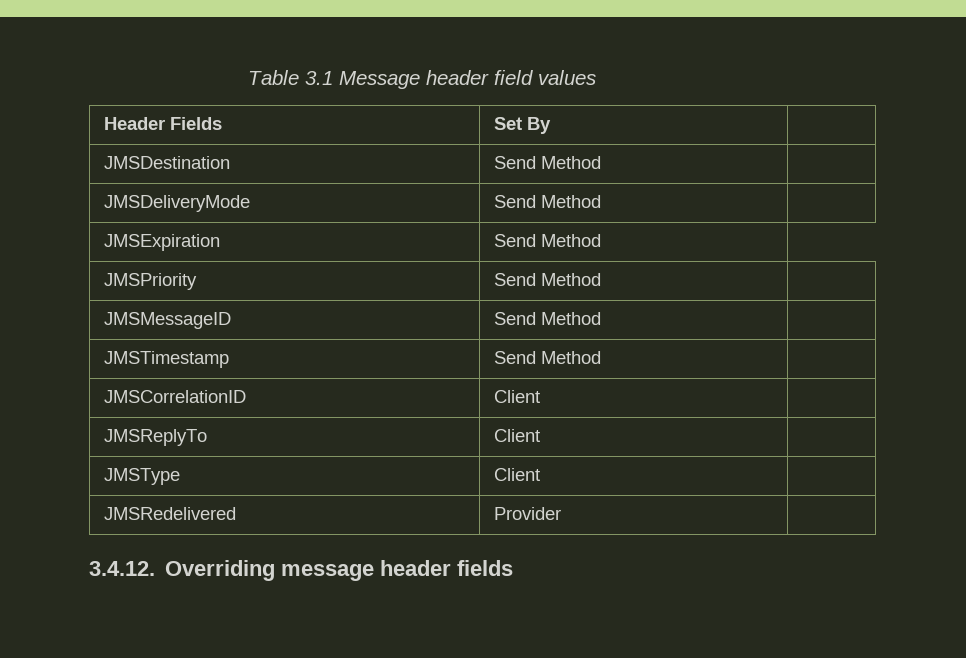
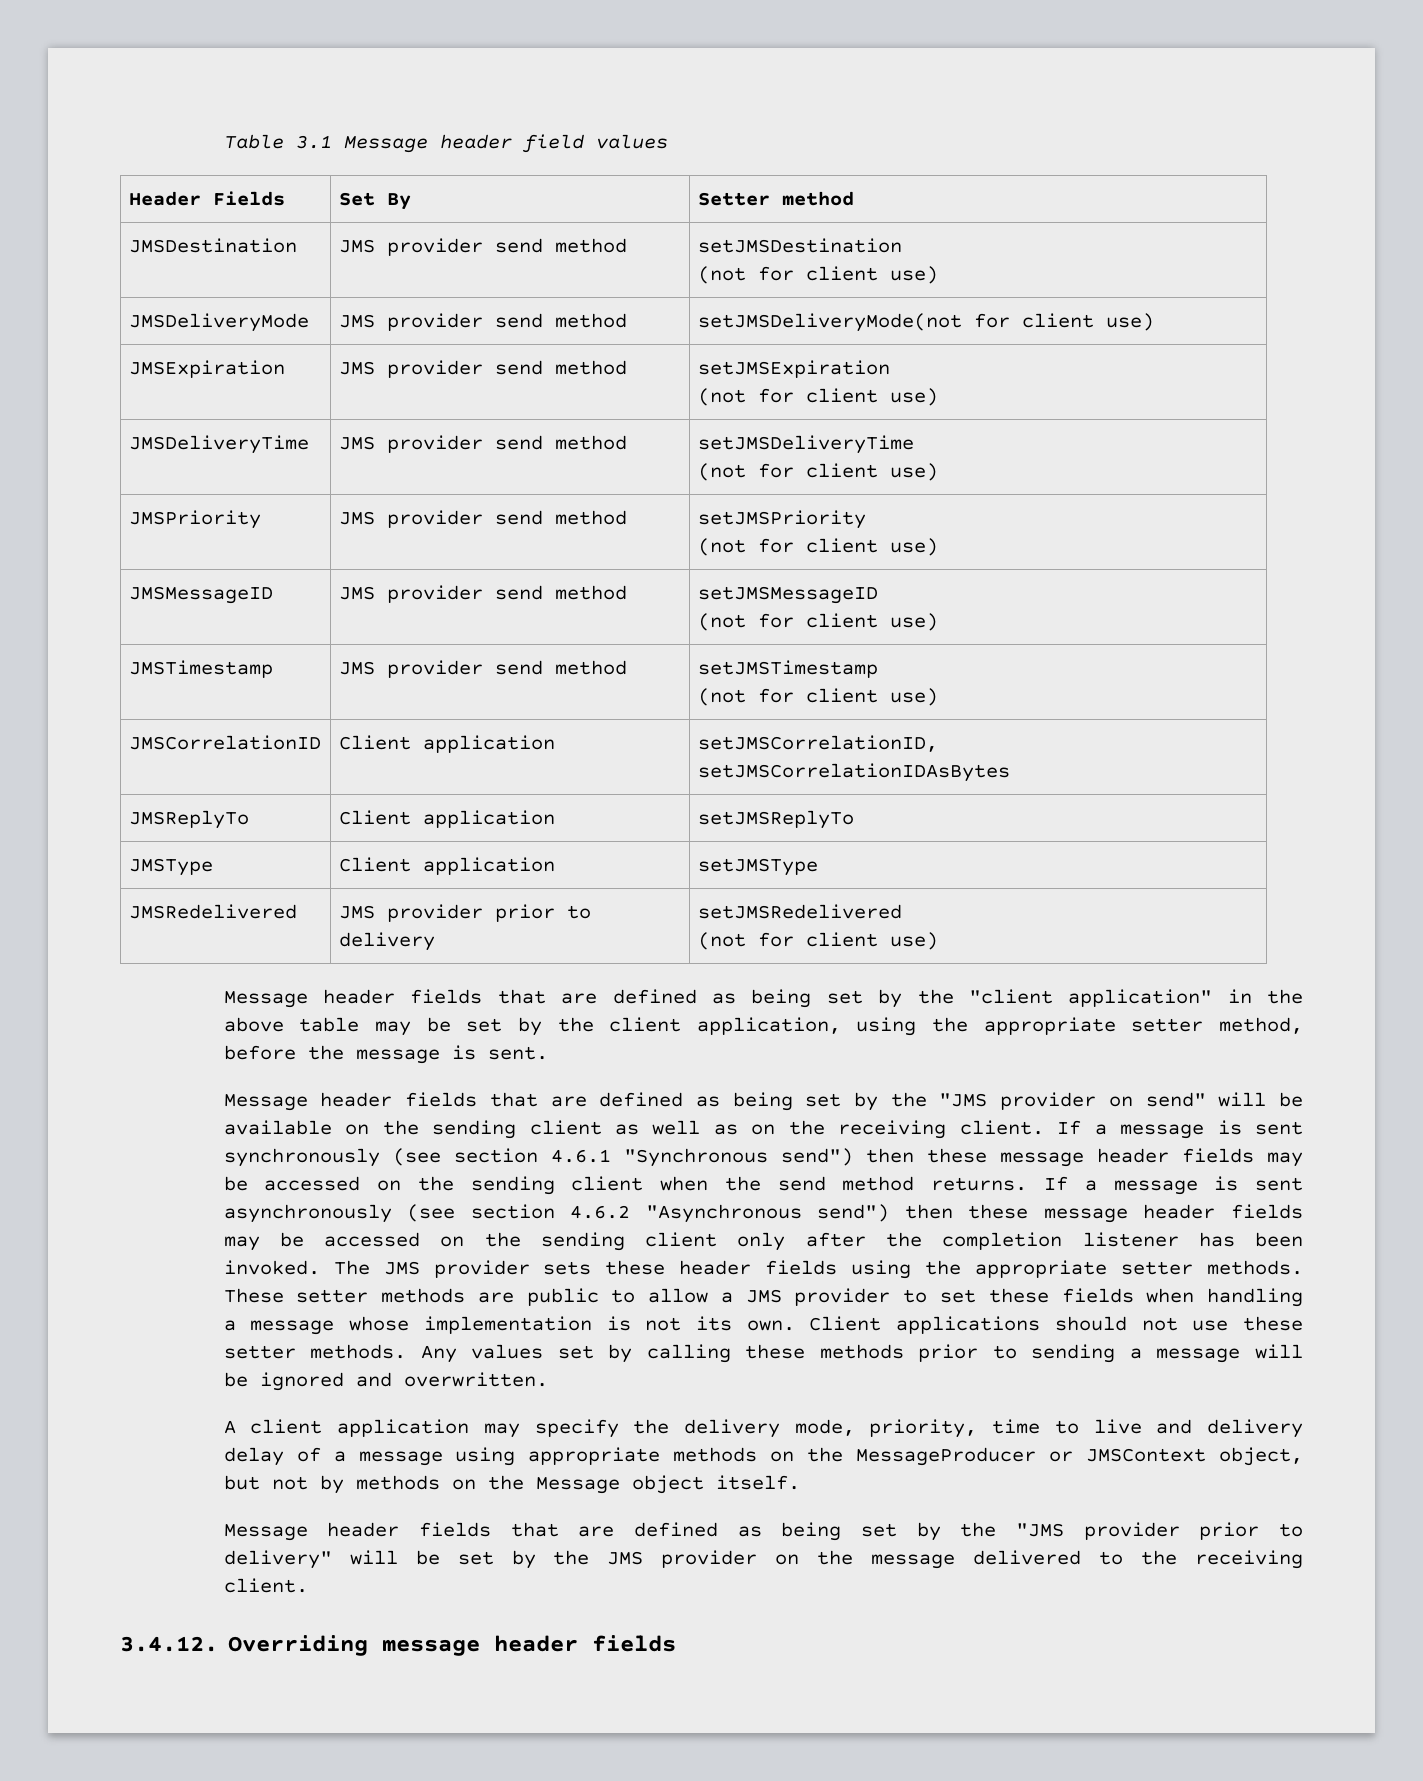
(551, 125) none -> [697,191,854,206] Setter method
[493,156,601,169] [103,195,250,212] [493,195,601,208] [103,234,220,251] [493,234,601,247] [103,273,197,290] [493,273,601,286] [103,312,231,329] [493,312,601,325] [103,351,229,368] [493,351,601,364] Send Method | // JMSDeliveryMode | Send Method | // JMSExpiration | Send Method // JMSPriority | Send Method | // JMSMessageID | Send Method | // JMSTimestamp | Send Method | -> [338,238,627,256] [697,238,902,253] [697,266,938,284] [128,313,309,332] [338,313,627,331] [697,313,1154,332] [128,360,285,378] [338,360,627,378] [697,360,890,378] [697,388,938,406] [128,435,309,454] [338,435,627,453] [697,435,914,454] [697,463,938,481] [128,510,261,529] [338,510,627,528] [697,510,866,529] [697,538,938,556] [128,586,273,604] [338,585,627,603] [697,586,878,604] [697,613,938,631] [128,660,273,678] [338,660,627,678] [697,660,878,678] [697,688,938,706] JMS provider send method | setJMSDestination // (not for client use) // JMSDeliveryMode | JMS provider send method | setJMSDeliveryMode(not for client use) // JMSExpiration | JMS provider send method | setJMSExpiration // (not for client use) // JMSDeliveryTime | JMS provider send method | setJMSDeliveryTime // (not for client use) // JMSPriority | JMS provider send method | setJMSPriority // (not for client use) // JMSMessageID | JMS provider send method | setJMSMessageID // (not for client use) // JMSTimestamp | JMS provider send method | setJMSTimestamp // (not for client use)
(540, 396) | -> [422,735,555,753] [697,735,938,752] [697,763,1010,782] application | setJMSCorrelationID, setJMSCorrelationIDAsBytes
(540, 435) | -> [422,810,555,828] [697,810,854,829] application | setJMSReplyTo
(540, 474) | -> [422,857,555,875] [697,858,818,876] application | setJMSType
[493,507,561,520] Provider | -> [338,904,591,922] [338,932,435,951] [697,904,902,919] [697,932,938,950] [223,989,1303,1008] [223,1017,1304,1036] [223,1045,548,1064] [223,1092,1303,1111] [223,1120,1303,1139] [223,1148,1303,1167] [223,1176,1303,1195] [223,1204,1304,1223] [223,1232,1304,1251] [223,1260,1303,1279] [223,1288,1303,1307] [223,1316,1303,1335] [223,1344,1303,1363] [223,1372,548,1391] [223,1419,1304,1438] [223,1447,1303,1466] [223,1475,800,1494] [223,1522,1303,1541] [223,1550,1303,1569] [223,1578,308,1593] JMS provider prior to delivery | setJMSRedelivered // (not for client use) // Message header fields that are defined as being set by the "client application" in the above table may be set by the client application, using the appropriate setter method, before the message is sent. // Message header fields that are defined as being set by the "JMS provider on send" will be available on the sending client as well as on the receiving client. If a message is sent synchronously (see section 4.6.1 "Synchronous send") then these message header fields may be accessed on the sending client when the send method returns. If a message is sent asynchronously (see section 4.6.2 "Asynchronous send") then these message header fields may be accessed on the sending client only after the completion listener has been invoked. The JMS provider sets these header fields using the appropriate setter methods. These setter methods are public to allow a JMS provider to set these fields when handling a message whose implementation is not its own. Client applications should not use these setter methods. Any values set by calling these methods prior to sending a message will be ignored and overwritten. // A client application may specify the delivery mode, priority, time to live and delivery delay of a message using appropriate methods on the MessageProducer or JMSContext object, but not by methods on the Message object itself. // Message header fields that are defined as being set by the "JMS provider prior to delivery" will be set by the JMS provider on the message delivered to the receiving client.

